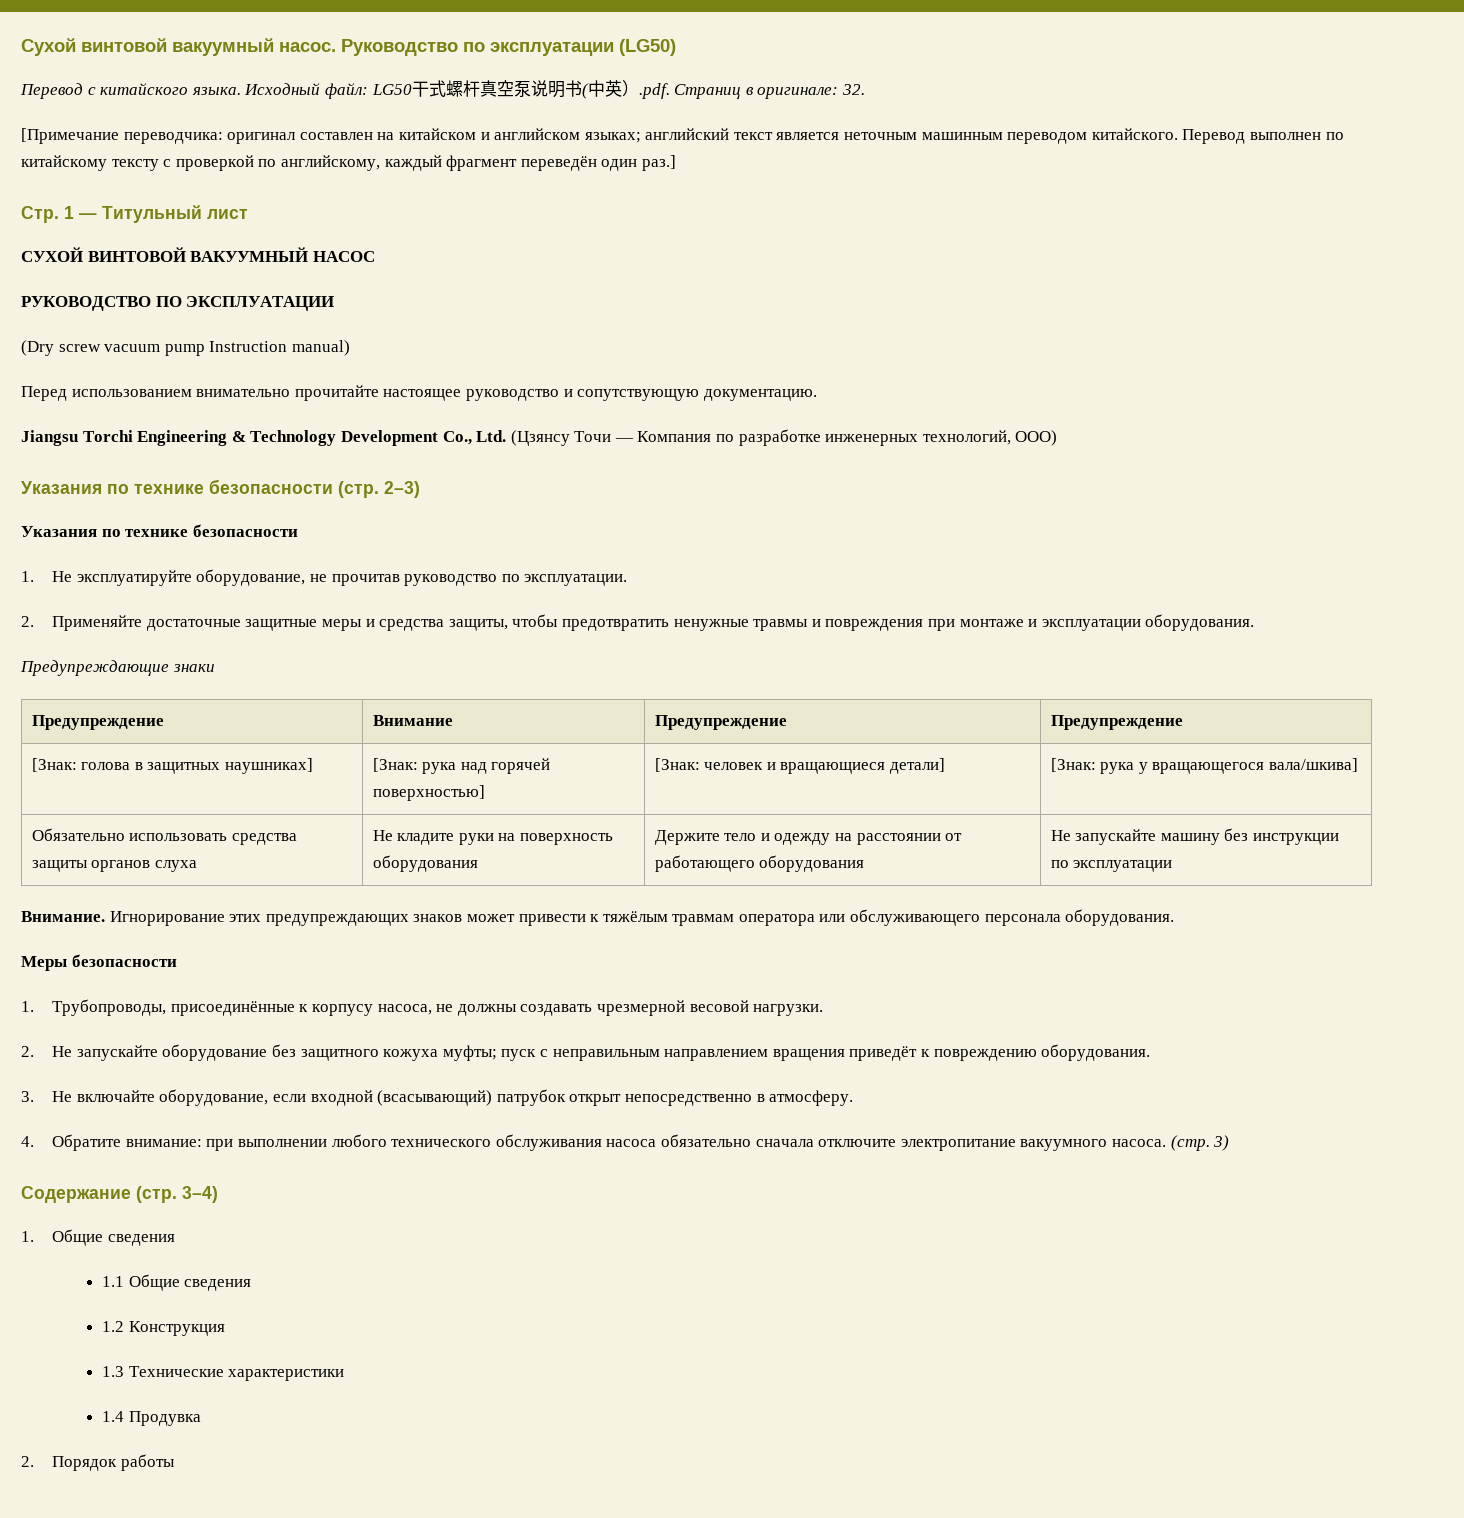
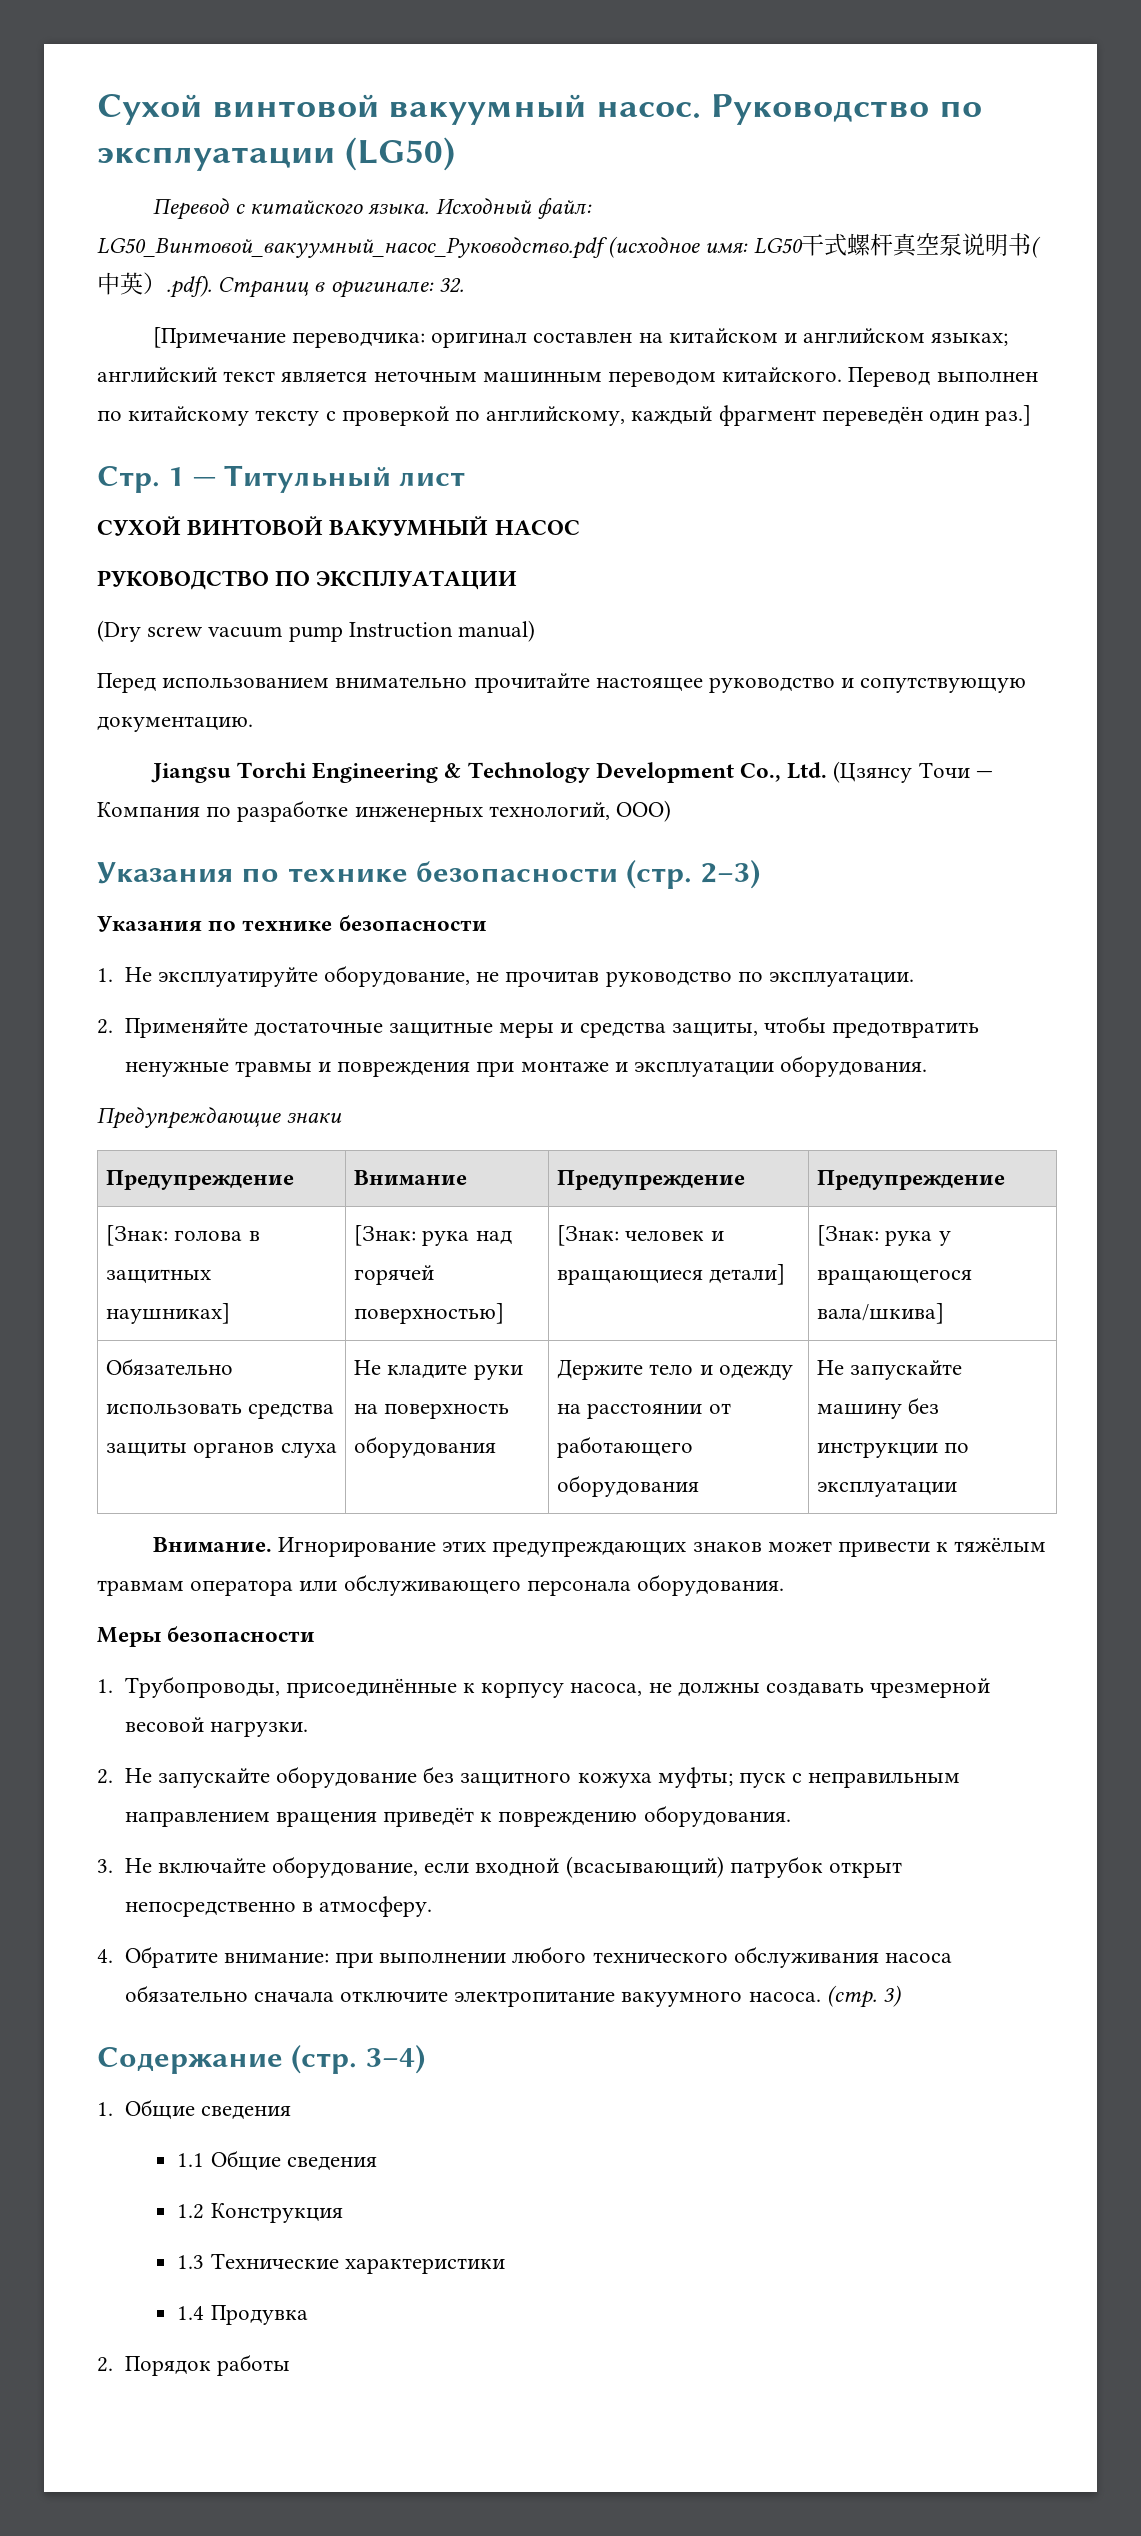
(368, 91) none -> [97,236,749,259] LG50_Винтовой_вакуумный_насос_Руководство.pdf (исходное имя:
[638,83,670,99] .pdf. -> [166,275,212,298] .pdf).

